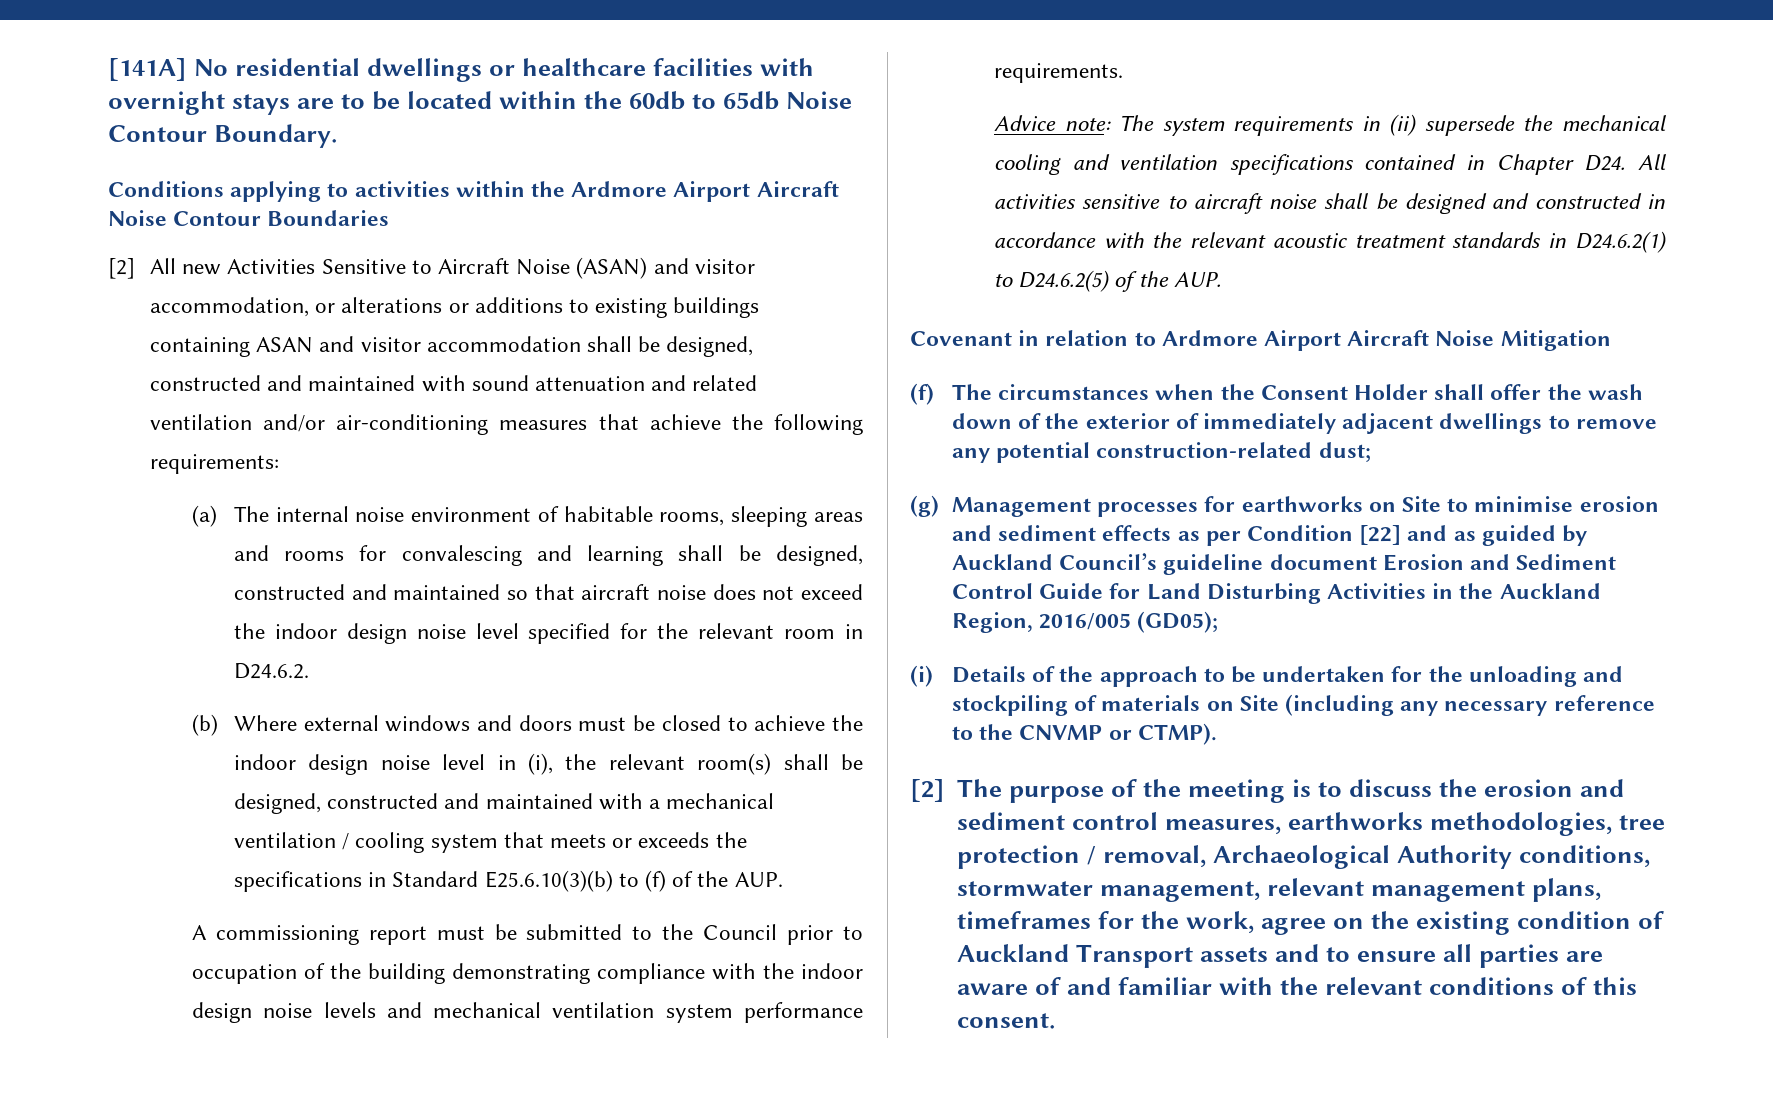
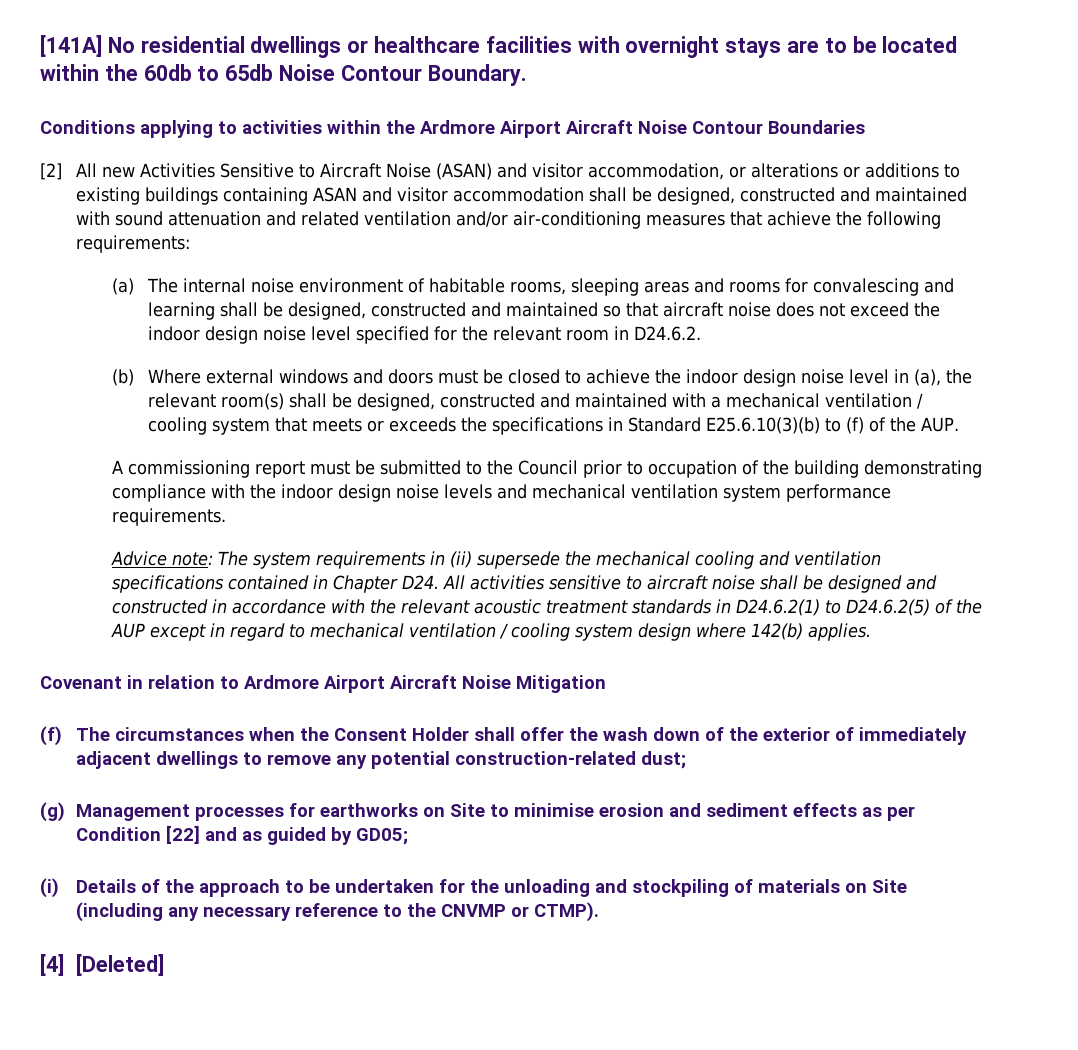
[527,753,553,775] (i), -> [913,369,941,386] (a),
[1173,272,1221,287] AUP. -> [110,623,871,641] AUP except in regard to mechanical ventilation / cooling system design where 142(b) applies.
[951,553,1617,575] [951,583,1601,604] [951,611,1219,633] Auckland Council’s guideline document Erosion and Sediment Control Guide for Land Disturbing Activities in the Auckland Region, 2016/005 (GD05); -> [355,828,408,845] GD05;
[910,779,1624,803] [956,812,1665,836] [956,845,1650,869] [956,878,1601,902] [956,911,1664,935] [956,944,1603,968] [956,977,1637,995] [956,1013,1055,1029] [2] The purpose of the meeting is to discuss the erosion and sediment control measures, earthworks methodologies, tree protection / removal, Archaeological Authority conditions, stormwater management, relevant management plans, timeframes for the work, agree on the existing condition of Auckland Transport assets and to ensure all parties are aware of and familiar with the relevant conditions of this consent. -> [40,954,164,976] [4] [Deleted]

